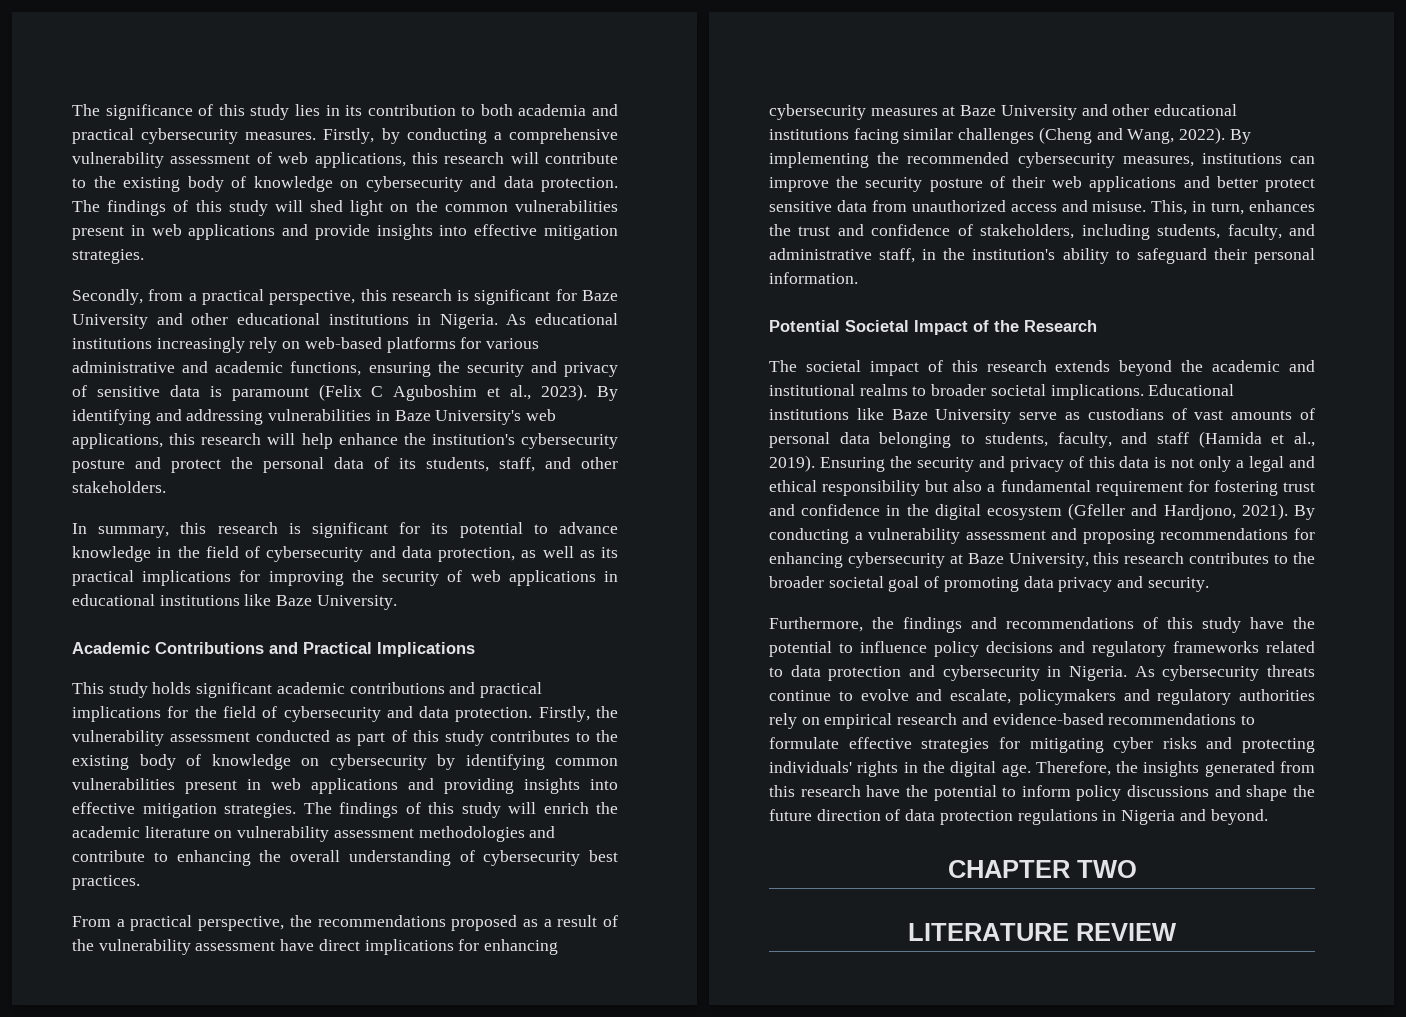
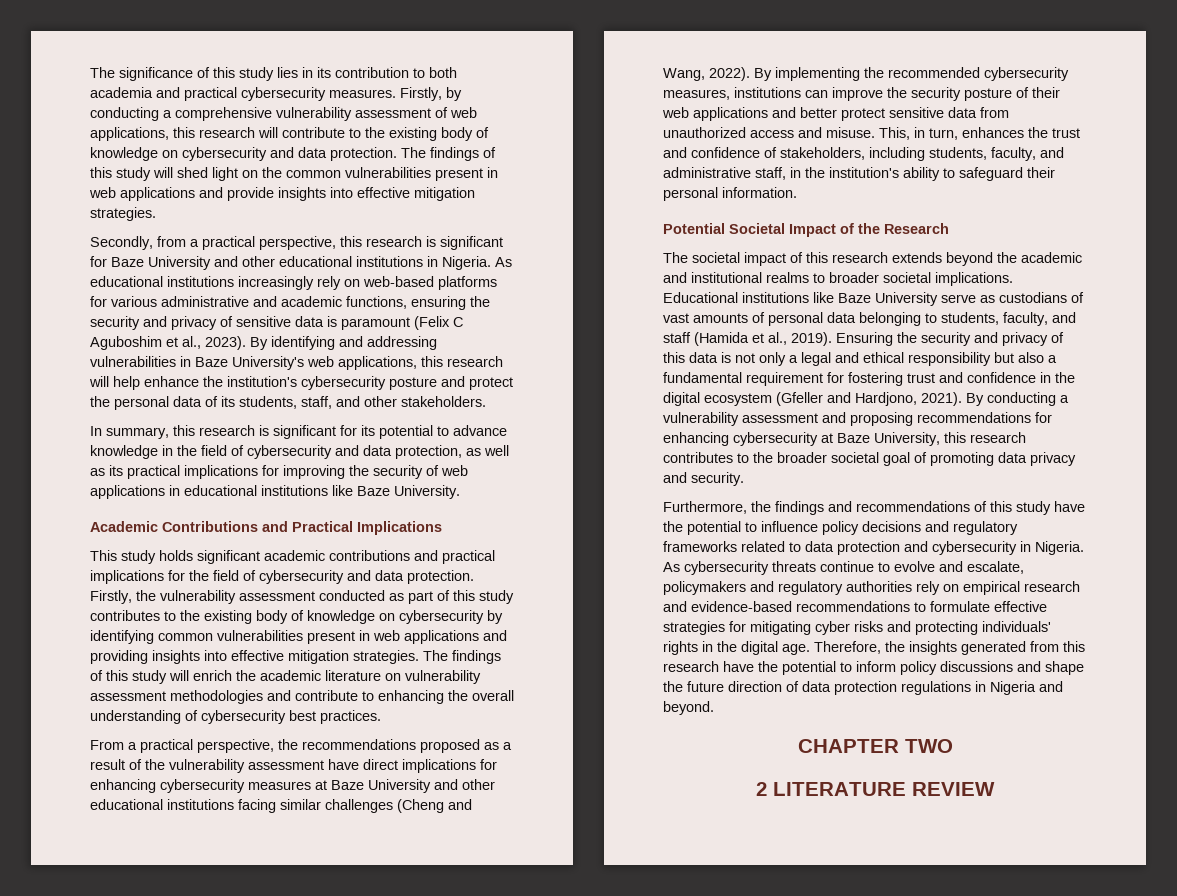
(1137, 869) none -> [756,782,767,796] 2

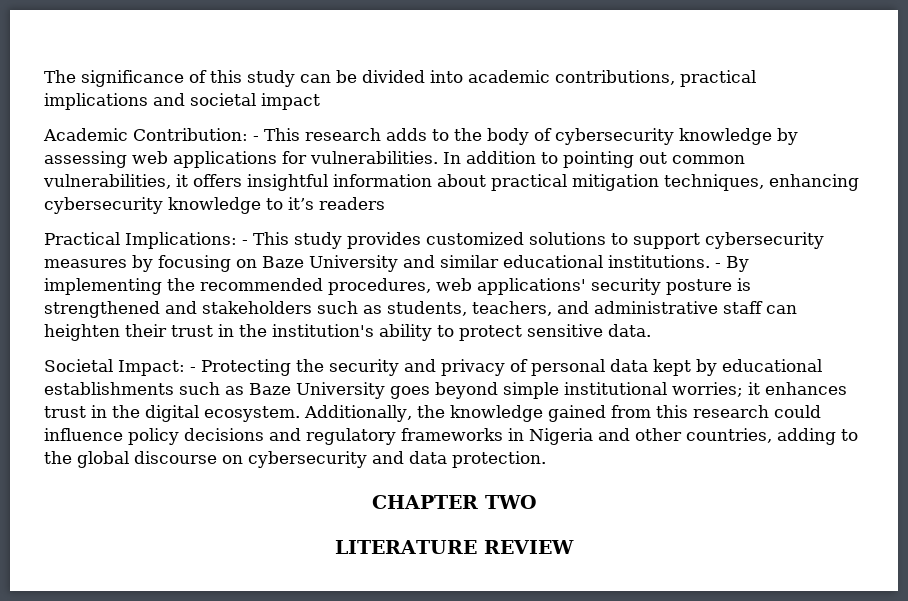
[277,67,457,78] [90,87,462,101] [90,107,477,121] [90,127,489,141] [90,147,496,161] [90,167,498,181] [89,187,475,201] [90,207,156,221] [90,236,503,250] [90,256,512,270] [90,276,497,290] [90,296,490,310] [90,316,463,330] [90,336,437,350] [90,356,503,370] [89,376,513,390] [90,396,486,410] [90,425,507,439] [90,445,509,459] [90,465,468,479] [90,485,460,499] [90,521,442,535] [90,550,495,564] [90,570,474,584] [90,590,514,604] [90,610,503,624] [90,630,507,644] [90,650,501,664] [90,670,481,684] [90,690,514,704] [90,710,381,724] [90,739,512,753] [90,759,497,773] [90,779,495,793] [90,799,472,813] [663,67,1069,81] [663,87,1060,101] [662,107,1009,121] [663,127,1080,140] [663,147,1064,161] [663,167,1055,181] [663,187,797,201] [663,223,949,237] [663,252,1082,266] [663,272,1013,286] [663,292,1084,306] [663,312,1076,326] [663,332,1064,346] [663,352,1057,366] [663,372,1075,386] [663,392,1069,406] [663,412,1052,426] [663,432,1026,446] [663,452,1076,466] [663,472,744,486] [663,501,1085,515] [663,521,757,535] lies in its contribution to both academia and practical cybersecurity measures. Firstly, by conducting a comprehensive vulnerability assessment of web applications, this research will contribute to the existing body of knowledge on cybersecurity and data protection. The findings of this study will shed light on the common vulnerabilities present in web applications and provide insights into effective mitigation strategies. // Secondly, from a practical perspective, this research is significant for Baze University and other educational institutions in Nigeria. As educational institutions increasingly rely on web-based platforms for various administrative and academic functions, ensuring the security and privacy of sensitive data is paramount (Felix C Aguboshim et al., 2023). By identifying and addressing vulnerabilities in Baze University's web applications, this research will help enhance the institution's cybersecurity posture and protect the personal data of its students, staff, and other stakeholders. // In summary, this research is significant for its potential to advance knowledge in the field of cybersecurity and data protection, as well as its practical implications for improving the security of web applications in educational institutions like Baze University. // Academic Contributions and Practical Implications // This study holds significant academic contributions and practical implications for the field of cybersecurity and data protection. Firstly, the vulnerability assessment conducted as part of this study contributes to the existing body of knowledge on cybersecurity by identifying common vulnerabilities present in web applications and providing insights into effective mitigation strategies. The findings of this study will enrich the academic literature on vulnerability assessment methodologies and contribute to enhancing the overall understanding of cybersecurity best practices. // From a practical perspective, the recommendations proposed as a result of the vulnerability assessment have direct implications for enhancing cybersecurity measures at Baze University and other educational institutions facing similar challenges (Cheng and Wang, 2022). By implementing the recommended cybersecurity measures, institutions can improve the security posture of their web applications and better protect sensitive data from unauthorized access and misuse. This, in turn, enhances the trust and confidence of stakeholders, including students, faculty, and administrative staff, in the institution's ability to safeguard their personal information. // Potential Societal Impact of the Research // The societal impact of this research extends beyond the academic and institutional realms to broader societal implications. Educational institutions like Baze University serve as custodians of vast amounts of personal data belonging to students, faculty, and staff (Hamida et al., 2019). Ensuring the security and privacy of this data is not only a legal and ethical responsibility but also a fundamental requirement for fostering trust and confidence in the digital ecosystem (Gfeller and Hardjono, 2021). By conducting a vulnerability assessment and proposing recommendations for enhancing cybersecurity at Baze University, this research contributes to the broader societal goal of promoting data privacy and security. // Furthermore, the findings and recommendations of this study have the potential to -> [300,70,756,87] [44,93,320,110] [43,128,798,145] [44,151,745,168] [43,174,859,191] [44,197,385,214] [44,232,824,249] [44,255,749,272] [44,278,751,295] [44,301,797,318] [44,324,651,341] [44,359,822,376] [44,382,847,399] [44,405,821,422] can be divided into academic contributions, practical implications and societal impact // Academic Contribution: - This research adds to the body of cybersecurity knowledge by assessing web applications for vulnerabilities. In addition to pointing out common vulnerabilities, it offers insightful information about practical mitigation techniques, enhancing cybersecurity knowledge to it’s readers // Practical Implications: - This study provides customized solutions to support cybersecurity measures by focusing on Baze University and similar educational institutions. - By implementing the recommended procedures, web applications' security posture is strengthened and stakeholders such as students, teachers, and administrative staff can heighten their trust in the institution's ability to protect sensitive data. // Societal Impact: - Protecting the security and privacy of personal data kept by educational establishments such as Baze University goes beyond simple institutional worries; it enhances trust in the digital ecosystem. Additionally, the knowledge gained from this research could
[741,541,1084,555] [663,561,1024,575] [663,581,1080,595] [663,601,1047,612] [663,621,1051,635] [663,641,1085,655] [663,661,1084,675] [663,681,1063,695] [663,701,714,715] related to data protection and cybersecurity in Nigeria. As cybersecurity threats continue to evolve and escalate, policymakers and regulatory authorities rely on empirical research and evidence-based recommendations to formulate effective strategies for mitigating cyber risks and protecting individuals' rights in the digital age. Therefore, the insights generated from this research have the potential to inform policy discussions and shape the future direction of data protection regulations in Nigeria and beyond. -> [508,428,858,445] [44,451,546,468] in Nigeria and other countries, adding to the global discourse on cybersecurity and data protection.
[756,782,767,796] 2 -> (537, 502) none

